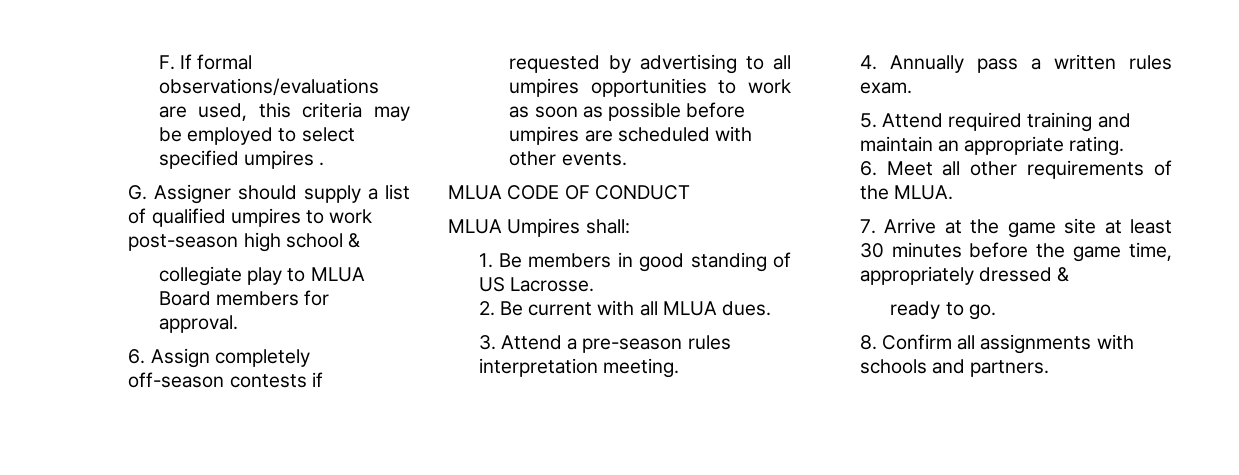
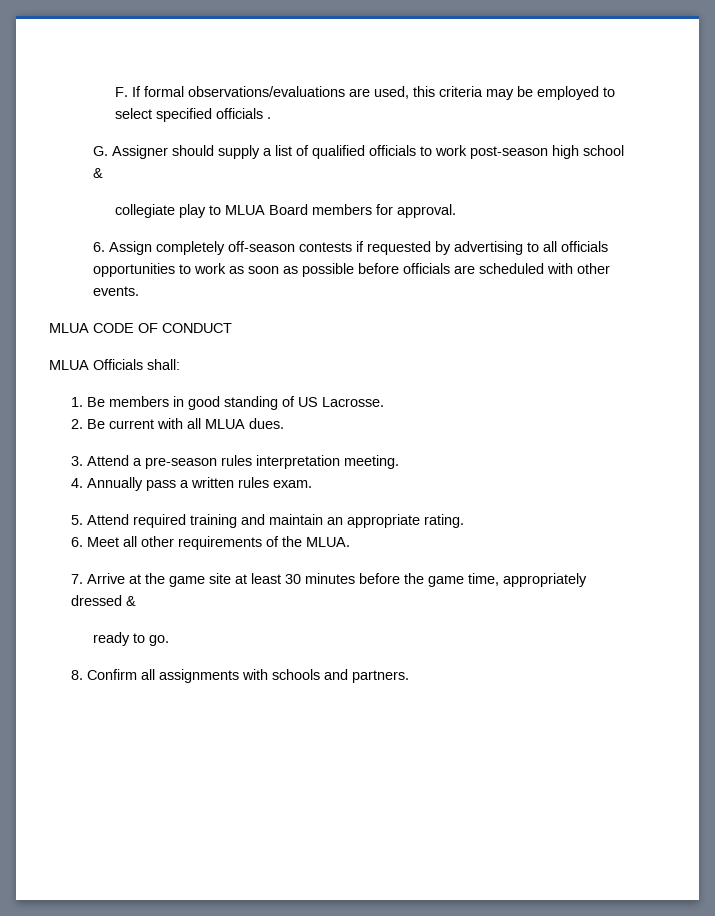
[244,150,315,169] umpires -> [215,108,263,119] officials
[230,208,301,227] umpires -> [368,145,416,156] officials
[509,78,580,97] umpires -> [560,241,608,252] officials
[509,126,580,145] umpires -> [402,263,450,274] officials
[507,218,581,237] Umpires -> [93,359,143,370] Officials

